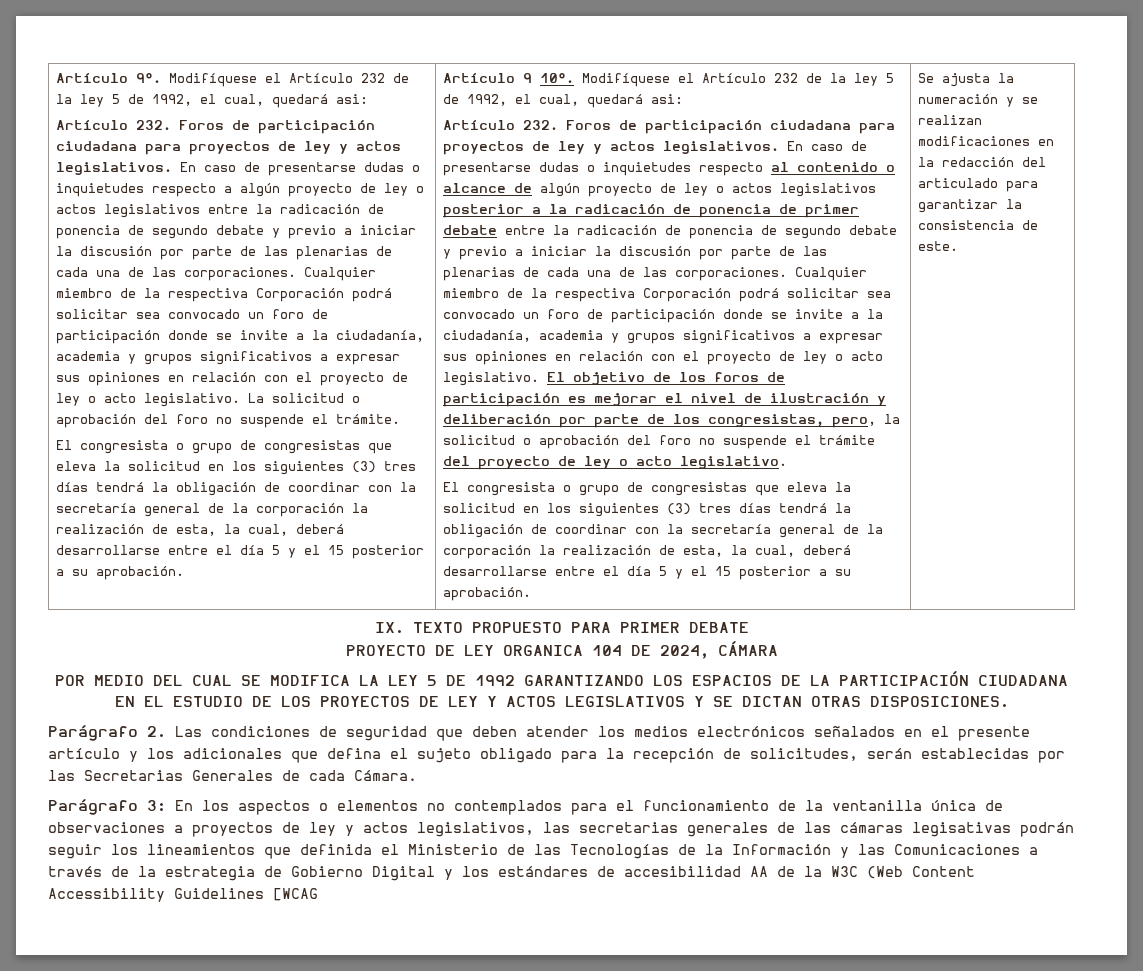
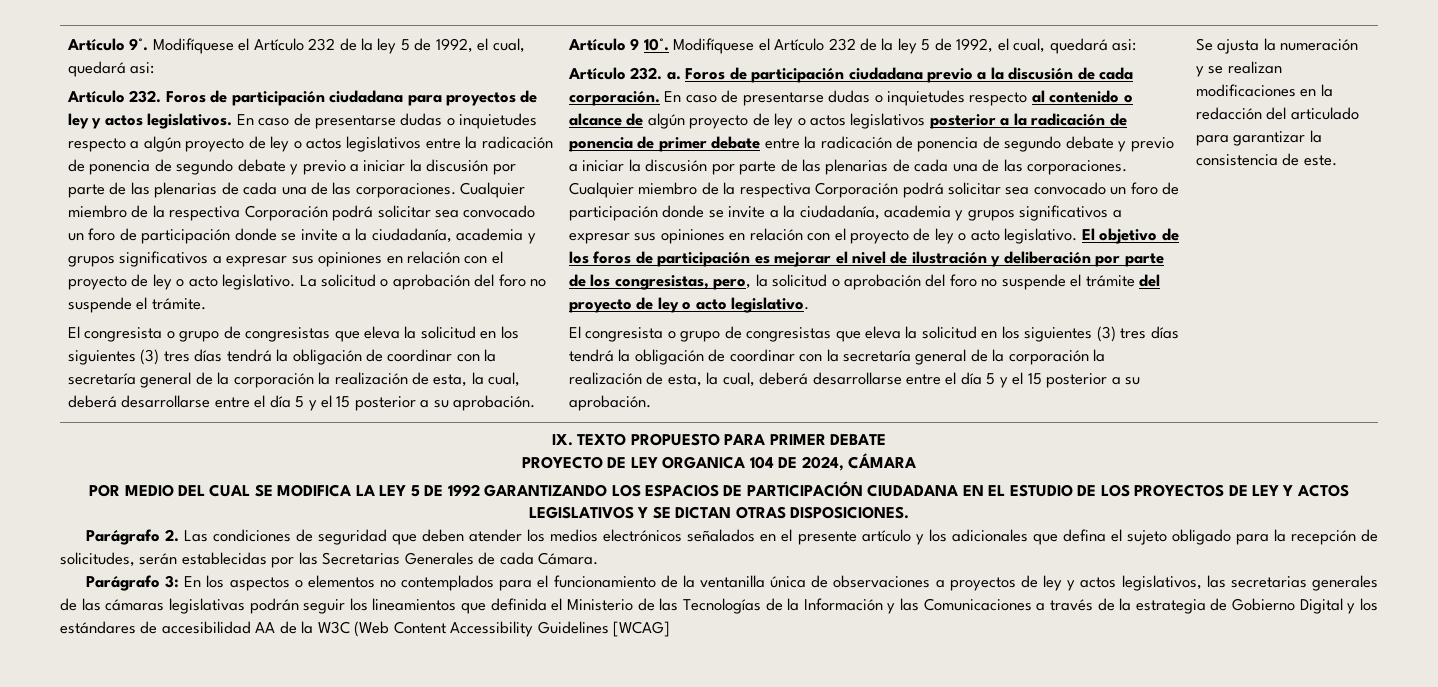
[566,119,896,134] [443,141,780,155] Foros de participación ciudadana para proyectos de ley y actos legislativos. -> [666,67,1134,83] [568,90,660,106] a. Foros de participación ciudadana previo a la discusión de cada corporación.
[810,675,830,686] LA -> (743, 490) none
[912,822,1011,837] legisativas -> [168,598,245,614] legislativas
[273,888,318,901] [WCAG -> [613,621,671,637] [WCAG]

